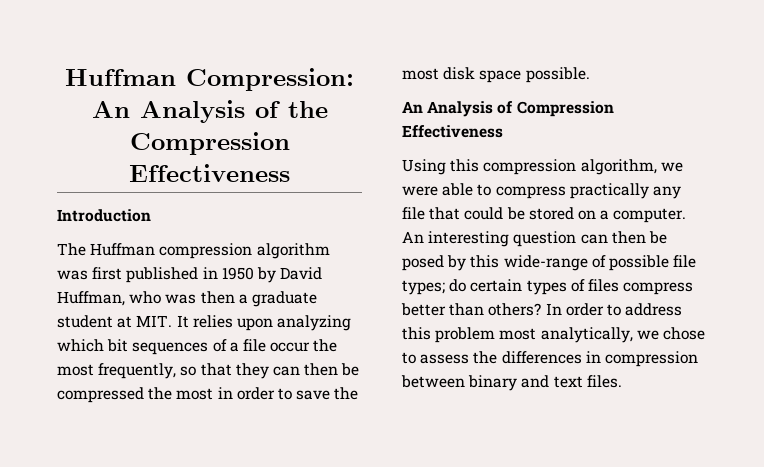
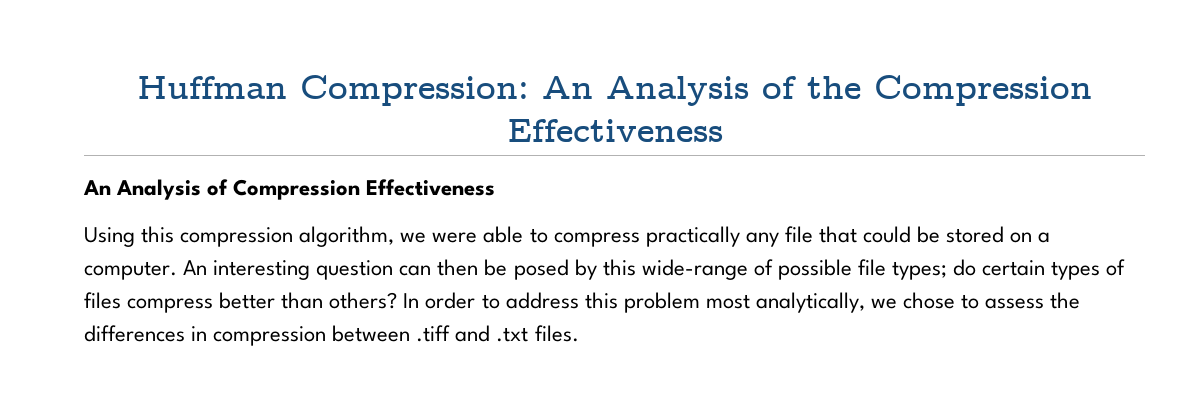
[57,209,151,222] [57,243,330,259] [57,267,323,283] [57,291,317,307] [57,315,352,331] [57,339,338,355] [57,363,360,379] [57,387,359,403] [402,67,590,83] // Introduction // The Huffman compression algorithm was first published in 1950 by David Huffman, who was then a graduate student at MIT. It relies upon analyzing which bit sequences of a file occur the most frequently, so that they can then be compressed the most in order to save the most disk space possible. -> (723, 130) none
[468,375,583,391] binary and text -> [416,325,529,342] .tiff and .txt

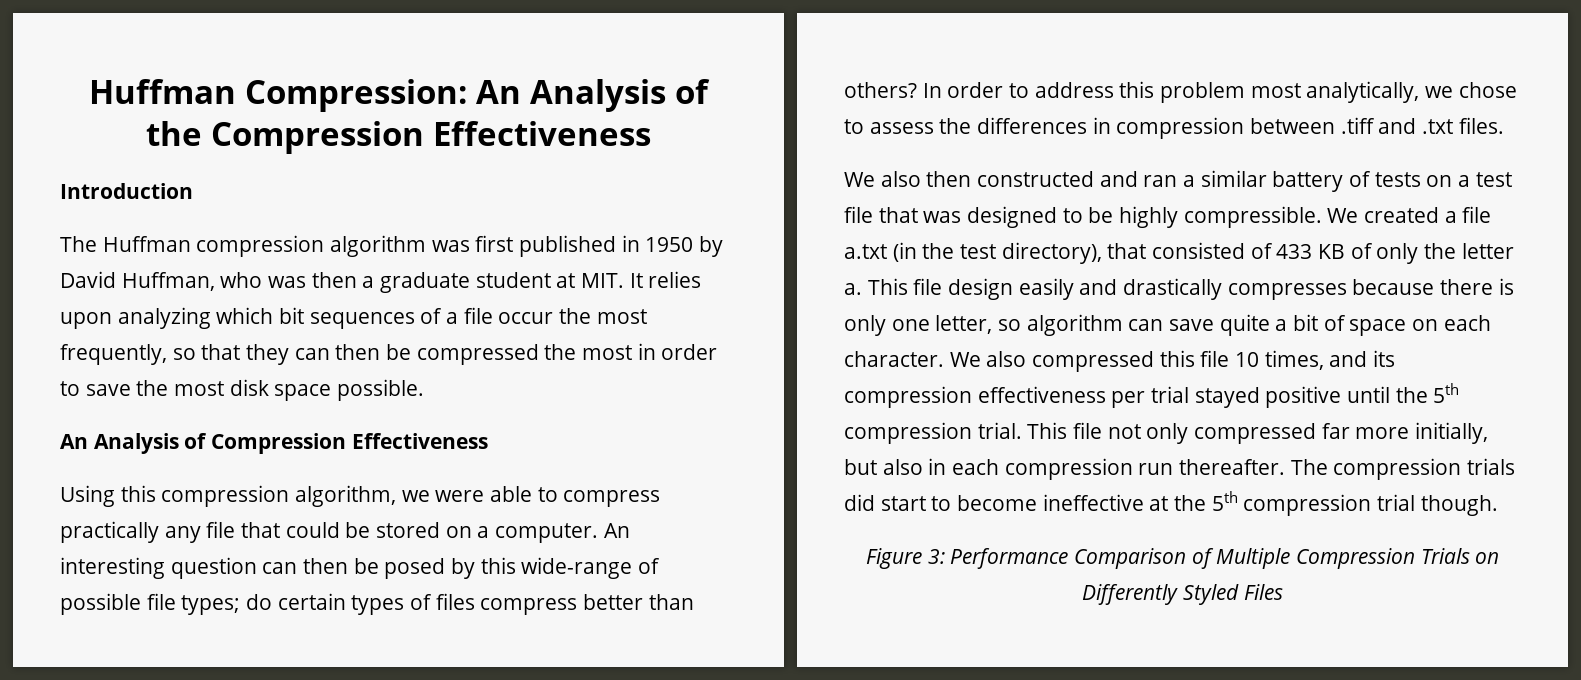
(723, 130) none -> [60,183,193,199] [60,235,724,257] [60,271,702,293] [60,307,647,329] [60,343,718,365] [60,379,425,401] // Introduction // The Huffman compression algorithm was first published in 1950 by David Huffman, who was then a graduate student at MIT. It relies upon analyzing which bit sequences of a file occur the most frequently, so that they can then be compressed the most in order to save the most disk space possible.
(579, 333) none -> [844,170,1512,192] [844,206,1492,228] [844,242,1514,264] [844,278,1514,300] [844,314,1491,336] [844,350,1396,372] [844,383,1460,408] [844,422,1489,444] [844,458,1516,480] [844,491,1498,516] [865,548,1500,569] [1082,584,1283,605] // We also then constructed and ran a similar battery of tests on a test file that was designed to be highly compressible. We created a file a.txt (in the test directory), that consisted of 433 KB of only the letter a. This file design easily and drastically compresses because there is only one letter, so algorithm can save quite a bit of space on each character. We also compressed this file 10 times, and its compression effectiveness per trial stayed positive until the 5th compression trial. This file not only compressed far more initially, but also in each compression run thereafter. The compression trials did start to become ineffective at the 5th compression trial though. // Figure 3: Performance Comparison of Multiple Compression Trials on Differently Styled Files

